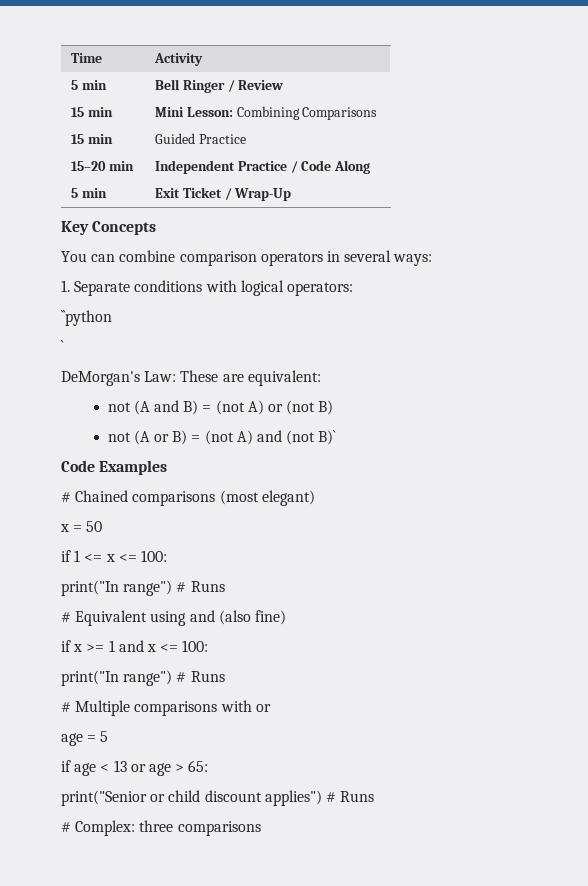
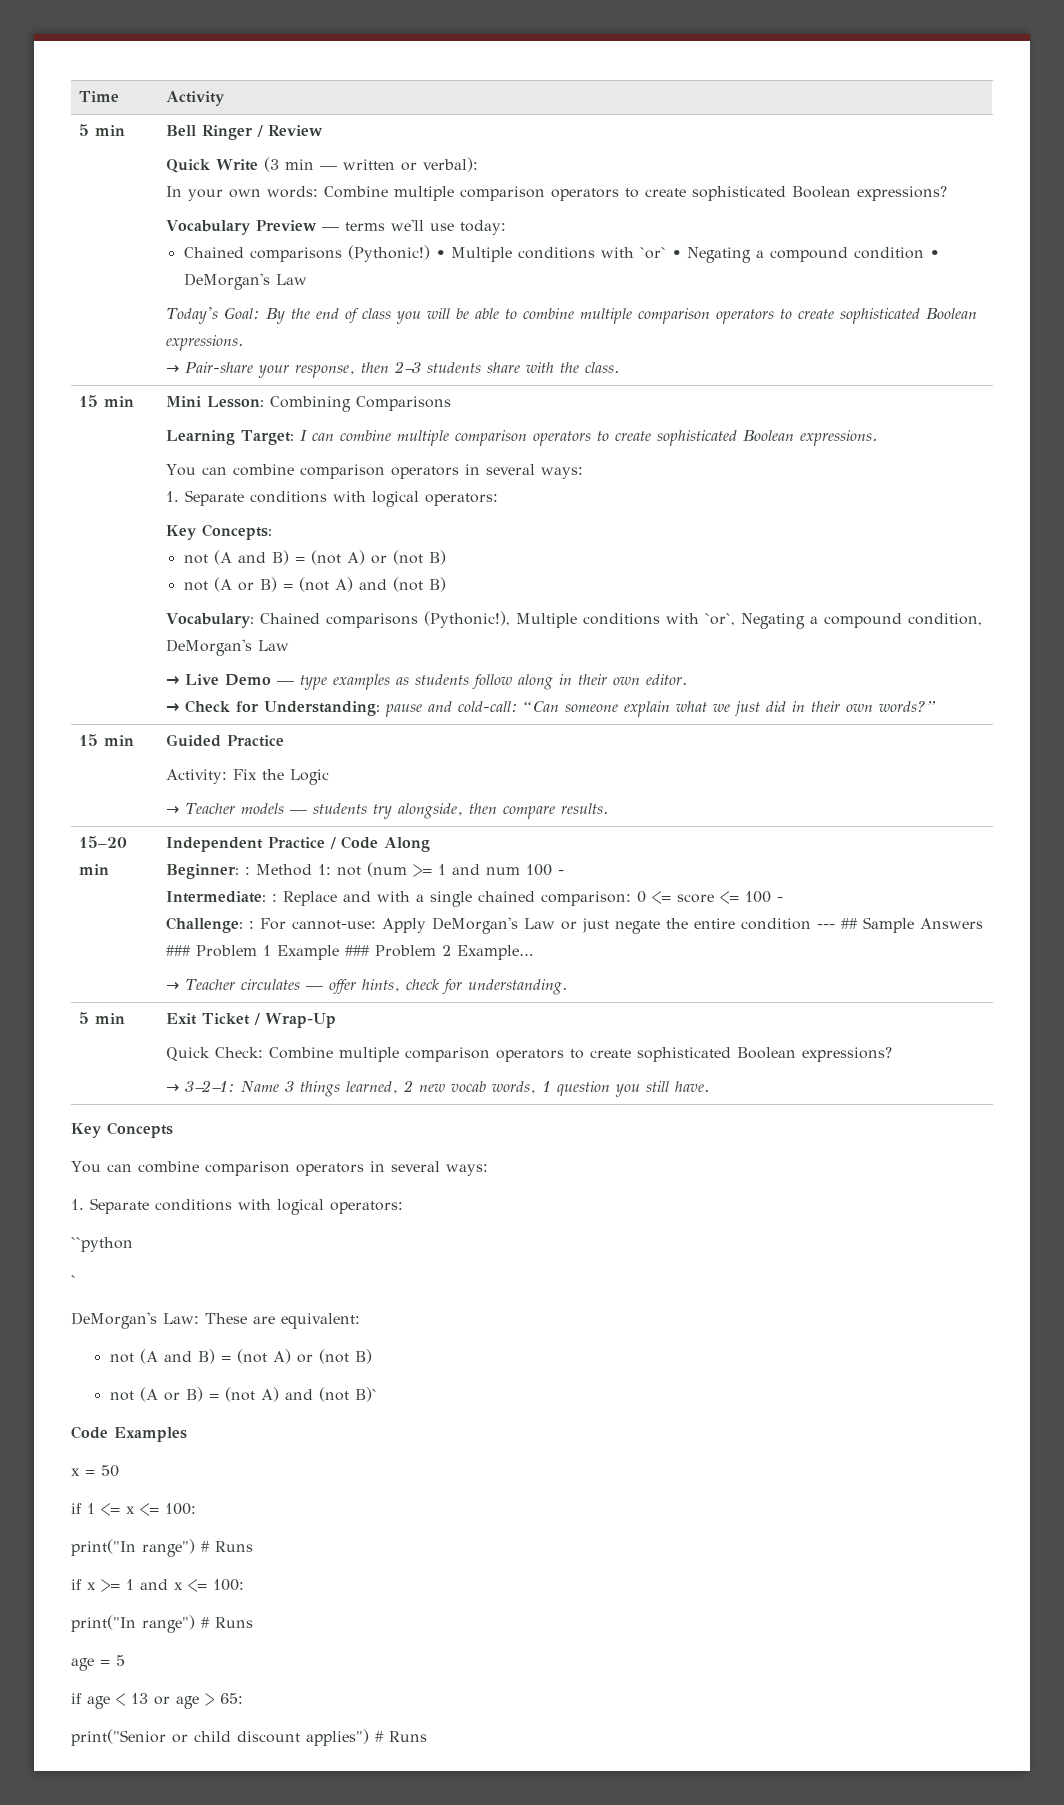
(284, 85) none -> [165,157,478,173] [165,186,947,201] [165,219,506,235] [183,245,939,263] [183,273,307,290] [165,307,977,324] [165,335,243,351] [165,361,619,378] // Quick Write (3 min — written or verbal): // In your own words: Combine multiple comparison operators to create sophisticated Boolean expressions? // Vocabulary Preview — terms we'll use today: // Chained comparisons (Pythonic!) • Multiple conditions with `or` • Negating a compound condition • DeMorgan's Law // Today's Goal: By the end of class you will be able to combine multiple comparison operators to create sophisticated Boolean expressions. // → Pair-share your response, then 2–3 students share with the class.
[71,134,113,144] [155,133,246,144] // 15 min | Guided Practice -> [165,430,877,446] [165,464,583,479] [165,490,498,507] [165,524,272,540] [183,550,446,565] [183,577,446,592] [165,611,982,629] [165,639,289,656] [165,674,687,690] [165,700,936,717] [78,734,134,746] [165,734,284,747] [165,769,329,785] [165,803,608,819] // Learning Target: I can combine multiple comparison operators to create sophisticated Boolean expressions. // You can combine comparison operators in several ways: // 1. Separate conditions with logical operators: // Key Concepts: // not (A and B) = (not A) or (not B) // not (A or B) = (not A) and (not B) // Vocabulary: Chained comparisons (Pythonic!), Multiple conditions with `or`, Negating a compound condition, DeMorgan's Law // → Live Demo — type examples as students follow along in their own editor. // → Check for Understanding: pause and cold-call: “Can someone explain what we just did in their own words?” // 15 min | Guided Practice // Activity: Fix the Logic // → Teacher models — students try alongside, then compare results.
(371, 167) none -> [165,862,564,879] [165,891,783,907] [165,917,983,934] [165,945,533,960] [165,979,567,995] // Beginner: : Method 1: not (num >= 1 and num 100 - // Intermediate: : Replace and with a single chained comparison: 0 <= score <= 100 - // Challenge: : For cannot-use: Apply DeMorgan's Law or just negate the entire condition --- ## Sample Answers ### Problem 1 Example ### Problem 2 Example… // → Teacher circulates — offer hints, check for understanding.
(292, 194) none -> [165,1047,892,1062] [165,1080,709,1097] // Quick Check: Combine multiple comparison operators to create sophisticated Boolean expressions? // → 3–2–1: Name 3 things learned, 2 new vocab words, 1 question you still have.
[61,490,315,506] // # Chained comparisons (most elegant) -> (187, 1434) none
[61,610,286,626] // # Equivalent using and (also fine) -> (253, 1546) none
[61,700,271,716] // # Multiple comparisons with or -> (253, 1622) none
[61,820,261,836] // # Complex: three comparisons -> (427, 1736) none

